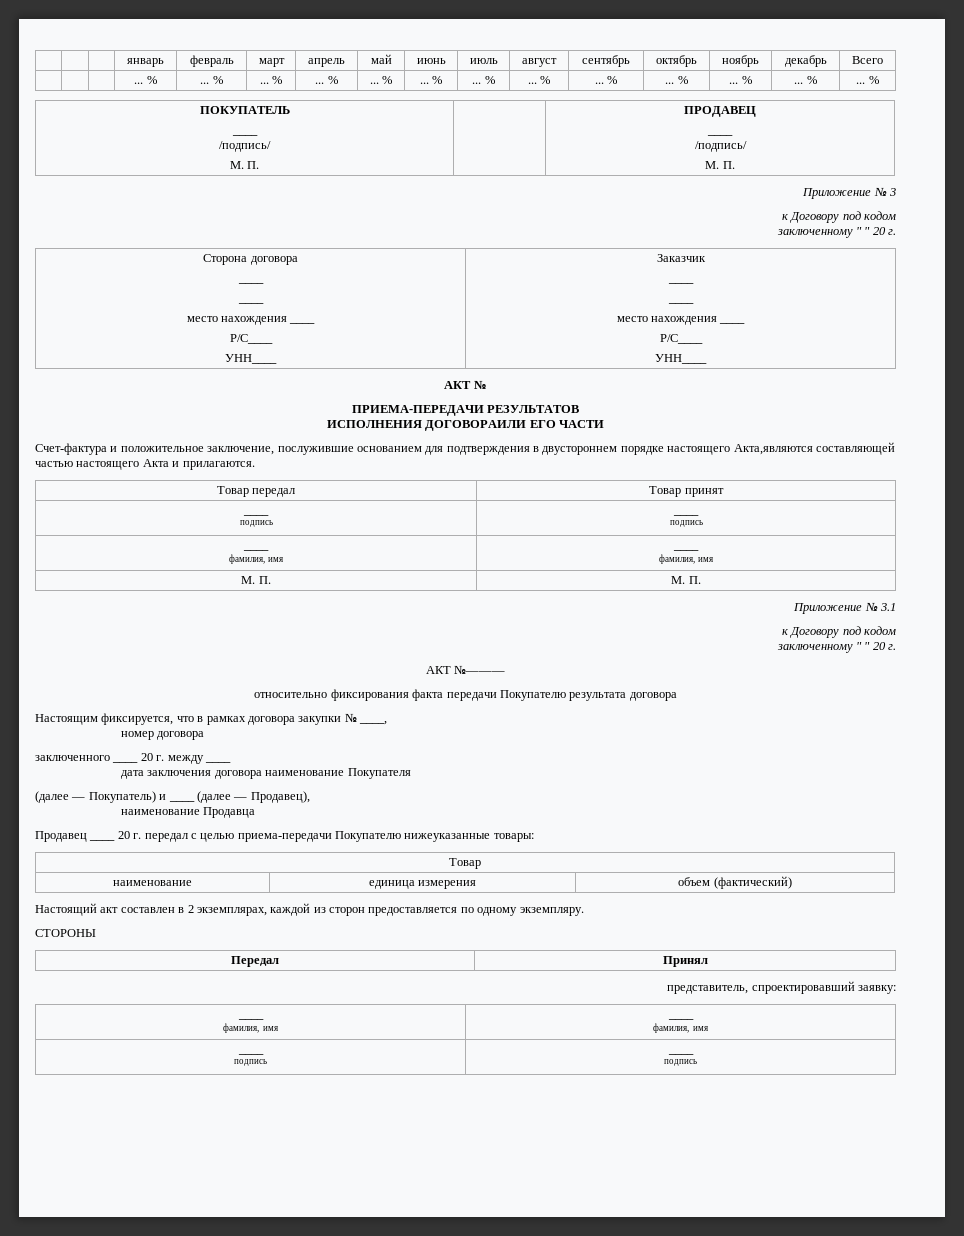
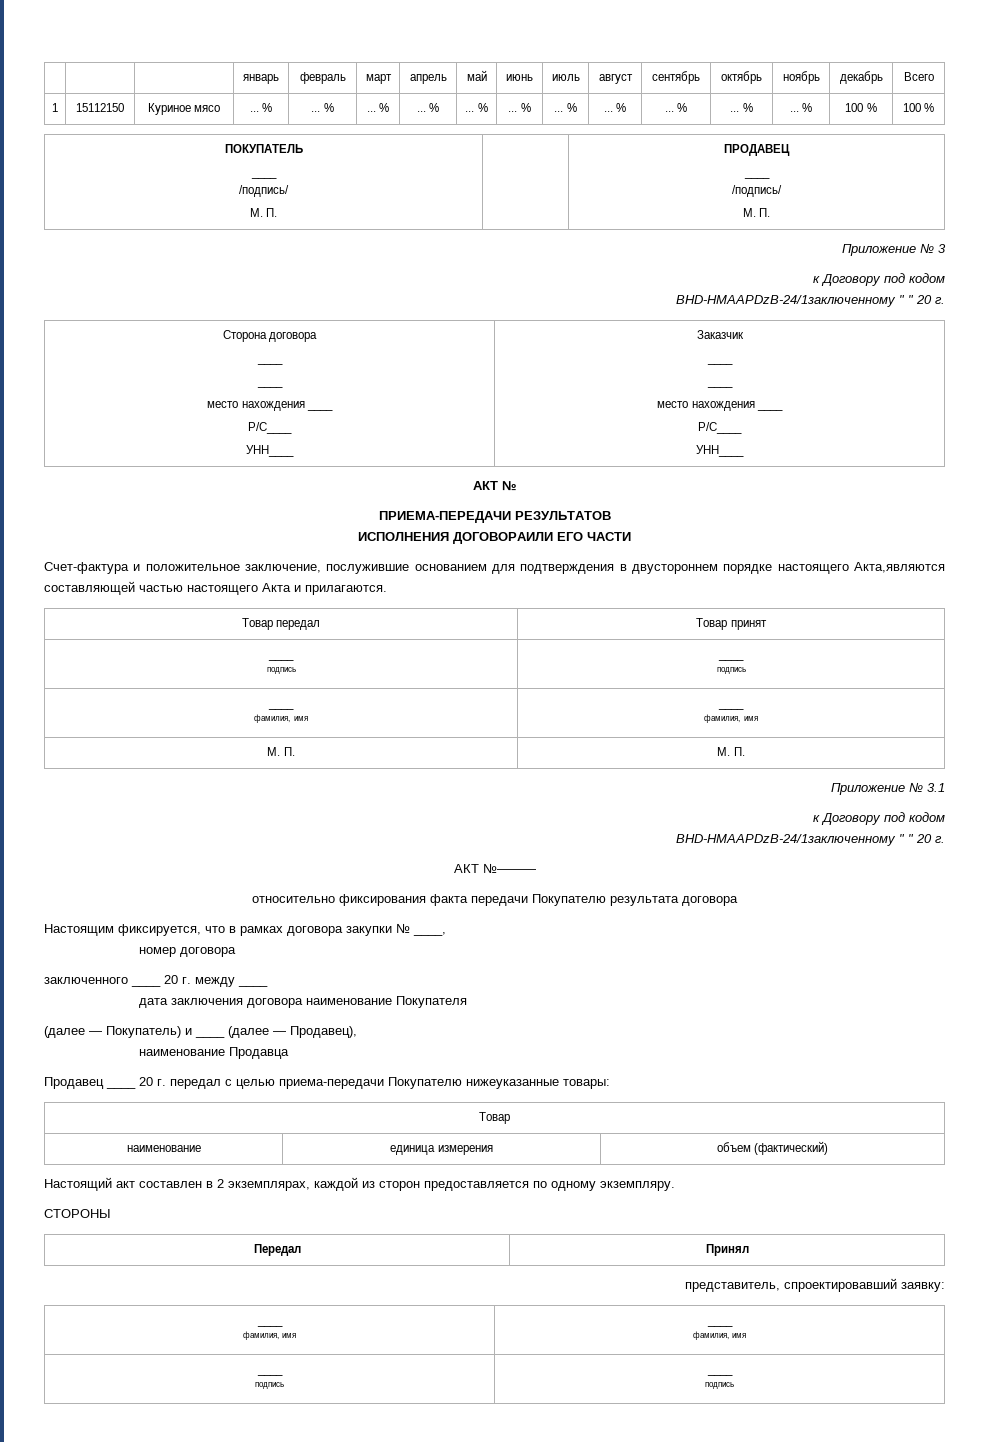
(883, 60) | | -> [52,103,58,112] [76,103,124,112] [147,103,221,115] 1 | 15112150 | Куриное мясо
[794,76,817,84] [856,82,866,84] ... % | ... -> [845,103,877,112] [902,103,921,112] 100 % | 100
[776,229,853,238] заключенному -> [676,295,896,307] BHD-HMAAPDzB-24/1заключенному
[776,644,853,653] заключенному -> [676,834,896,846] BHD-HMAAPDzB-24/1заключенному

